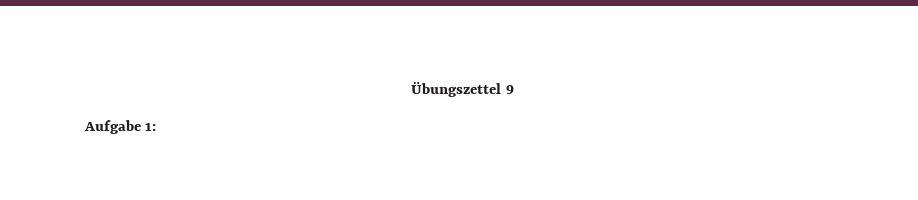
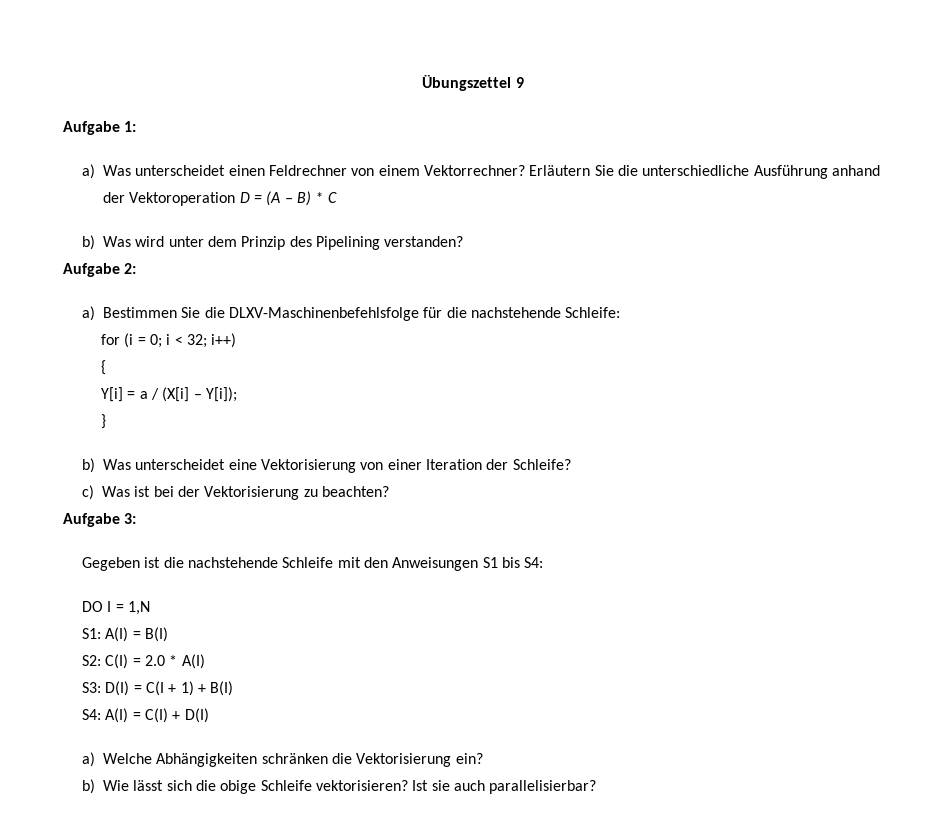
(157, 126) none -> [82,164,880,179] [103,191,337,206] [82,235,464,250] [63,263,137,277] [82,306,621,321] [101,333,237,348] [101,360,107,375] [101,387,237,402] [101,414,107,429] [82,458,571,473] [82,485,389,500] [63,513,137,527] [82,557,544,571] [82,601,150,615] [82,627,168,642] [82,654,205,669] [82,681,234,696] [82,708,209,723] [82,752,483,767] [82,779,597,794] // a) Was unterscheidet einen Feldrechner von einem Vektorrechner? Erläutern Sie die unterschiedliche Ausführung anhand der Vektoroperation D = (A – B) * C // b) Was wird unter dem Prinzip des Pipelining verstanden? // Aufgabe 2: // a) Bestimmen Sie die DLXV-Maschinenbefehlsfolge für die nachstehende Schleife: // for (i = 0; i < 32; i++) // { // Y[i] = a / (X[i] – Y[i]); // } // b) Was unterscheidet eine Vektorisierung von einer Iteration der Schleife? // c) Was ist bei der Vektorisierung zu beachten? // Aufgabe 3: // Gegeben ist die nachstehende Schleife mit den Anweisungen S1 bis S4: // DO I = 1,N // S1: A(I) = B(I) // S2: C(I) = 2.0 * A(I) // S3: D(I) = C(I + 1) + B(I) // S4: A(I) = C(I) + D(I) // a) Welche Abhängigkeiten schränken die Vektorisierung ein? // b) Wie lässt sich die obige Schleife vektorisieren? Ist sie auch parallelisierbar?

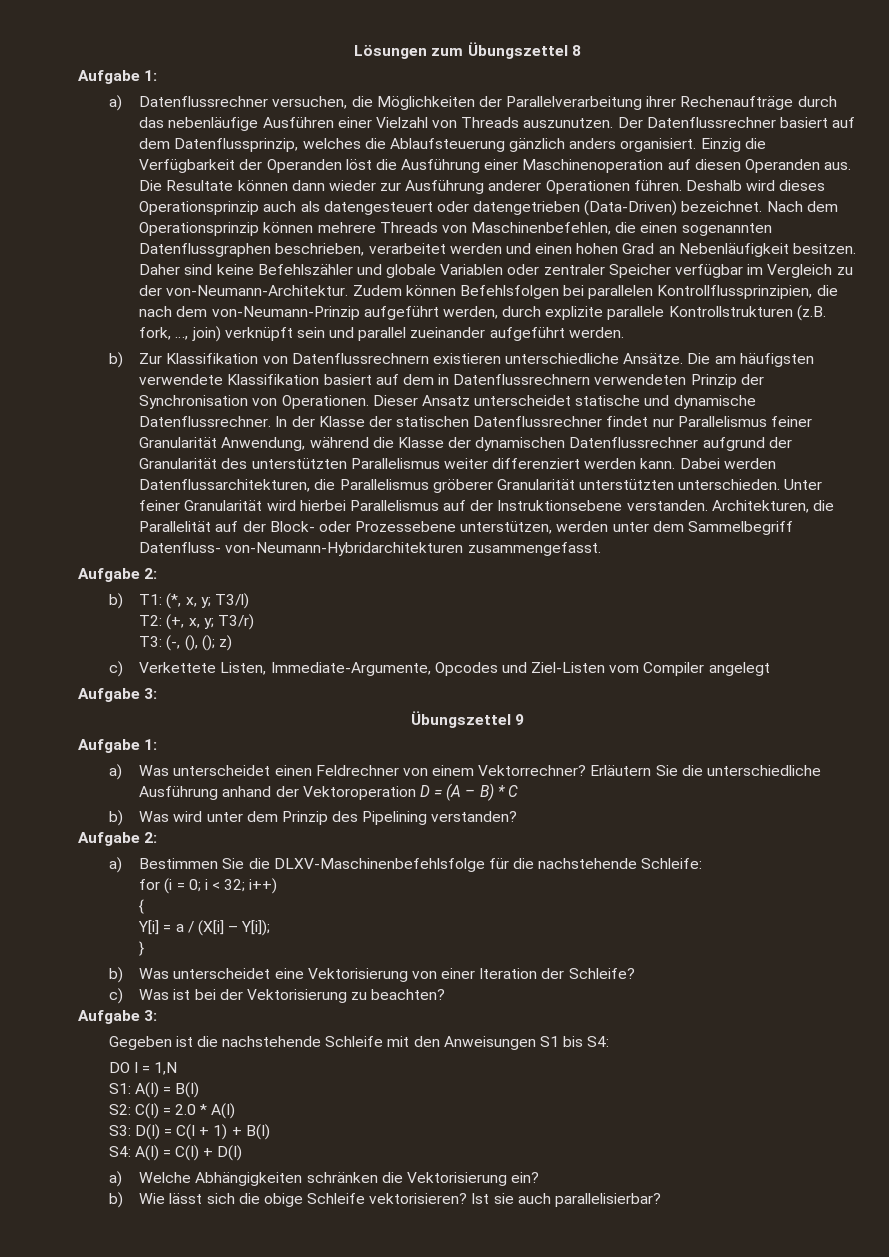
(422, 83) none -> [354,42,581,59] [78,70,158,84] [108,95,837,111] [139,117,856,131] [139,138,766,152] [139,159,852,173] [139,180,826,194] [139,200,838,216] [139,222,772,236] [139,243,856,257] [139,264,853,278] [139,285,838,299] [139,305,826,321] [139,326,624,342] [108,352,814,368] [139,374,764,388] [139,395,756,409] [139,416,812,427] [139,437,792,451] [139,458,776,469] [139,479,823,493] [139,500,834,513] [139,521,793,535] [139,542,601,556] [78,568,158,582] [108,593,249,609] [139,614,254,630] [139,635,232,651] [108,661,770,677] [78,688,158,702] Lösungen zum Übungszettel 8 // Aufgabe 1: // a) Datenflussrechner versuchen, die Möglichkeiten der Parallelverarbeitung ihrer Rechenaufträge durch das nebenläufige Ausführen einer Vielzahl von Threads auszunutzen. Der Datenflussrechner basiert auf dem Datenflussprinzip, welches die Ablaufsteuerung gänzlich anders organisiert. Einzig die Verfügbarkeit der Operanden löst die Ausführung einer Maschinenoperation auf diesen Operanden aus. Die Resultate können dann wieder zur Ausführung anderer Operationen führen. Deshalb wird dieses Operationsprinzip auch als datengesteuert oder datengetrieben (Data-Driven) bezeichnet. Nach dem Operationsprinzip können mehrere Threads von Maschinenbefehlen, die einen sogenannten Datenflussgraphen beschrieben, verarbeitet werden und einen hohen Grad an Nebenläufigkeit besitzen. Daher sind keine Befehlszähler und globale Variablen oder zentraler Speicher verfügbar im Vergleich zu der von-Neumann-Architektur. Zudem können Befehlsfolgen bei parallelen Kontrollflussprinzipien, die nach dem von-Neumann-Prinzip aufgeführt werden, durch explizite parallele Kontrollstrukturen (z.B. fork, …, join) verknüpft sein und parallel zueinander aufgeführt werden. // b) Zur Klassifikation von Datenflussrechnern existieren unterschiedliche Ansätze. Die am häufigsten verwendete Klassifikation basiert auf dem in Datenflussrechnern verwendeten Prinzip der Synchronisation von Operationen. Dieser Ansatz unterscheidet statische und dynamische Datenflussrechner. In der Klasse der statischen Datenflussrechner findet nur Parallelismus feiner Granularität Anwendung, während die Klasse der dynamischen Datenflussrechner aufgrund der Granularität des unterstützten Parallelismus weiter differenziert werden kann. Dabei werden Datenflussarchitekturen, die Parallelismus gröberer Granularität unterstützten unterschieden. Unter feiner Granularität wird hierbei Parallelismus auf der Instruktionsebene verstanden. Architekturen, die Parallelität auf der Block- oder Prozessebene unterstützen, werden unter dem Sammelbegriff Datenfluss- von-Neumann-Hybridarchitekturen zusammengefasst. // Aufgabe 2: // b) T1: (*, x, y; T3/l) // T2: (+, x, y; T3/r) // T3: (-, (), (); z) // c) Verkettete Listen, Immediate-Argumente, Opcodes und Ziel-Listen vom Compiler angelegt // Aufgabe 3: //

